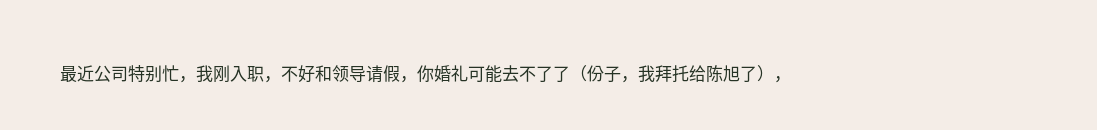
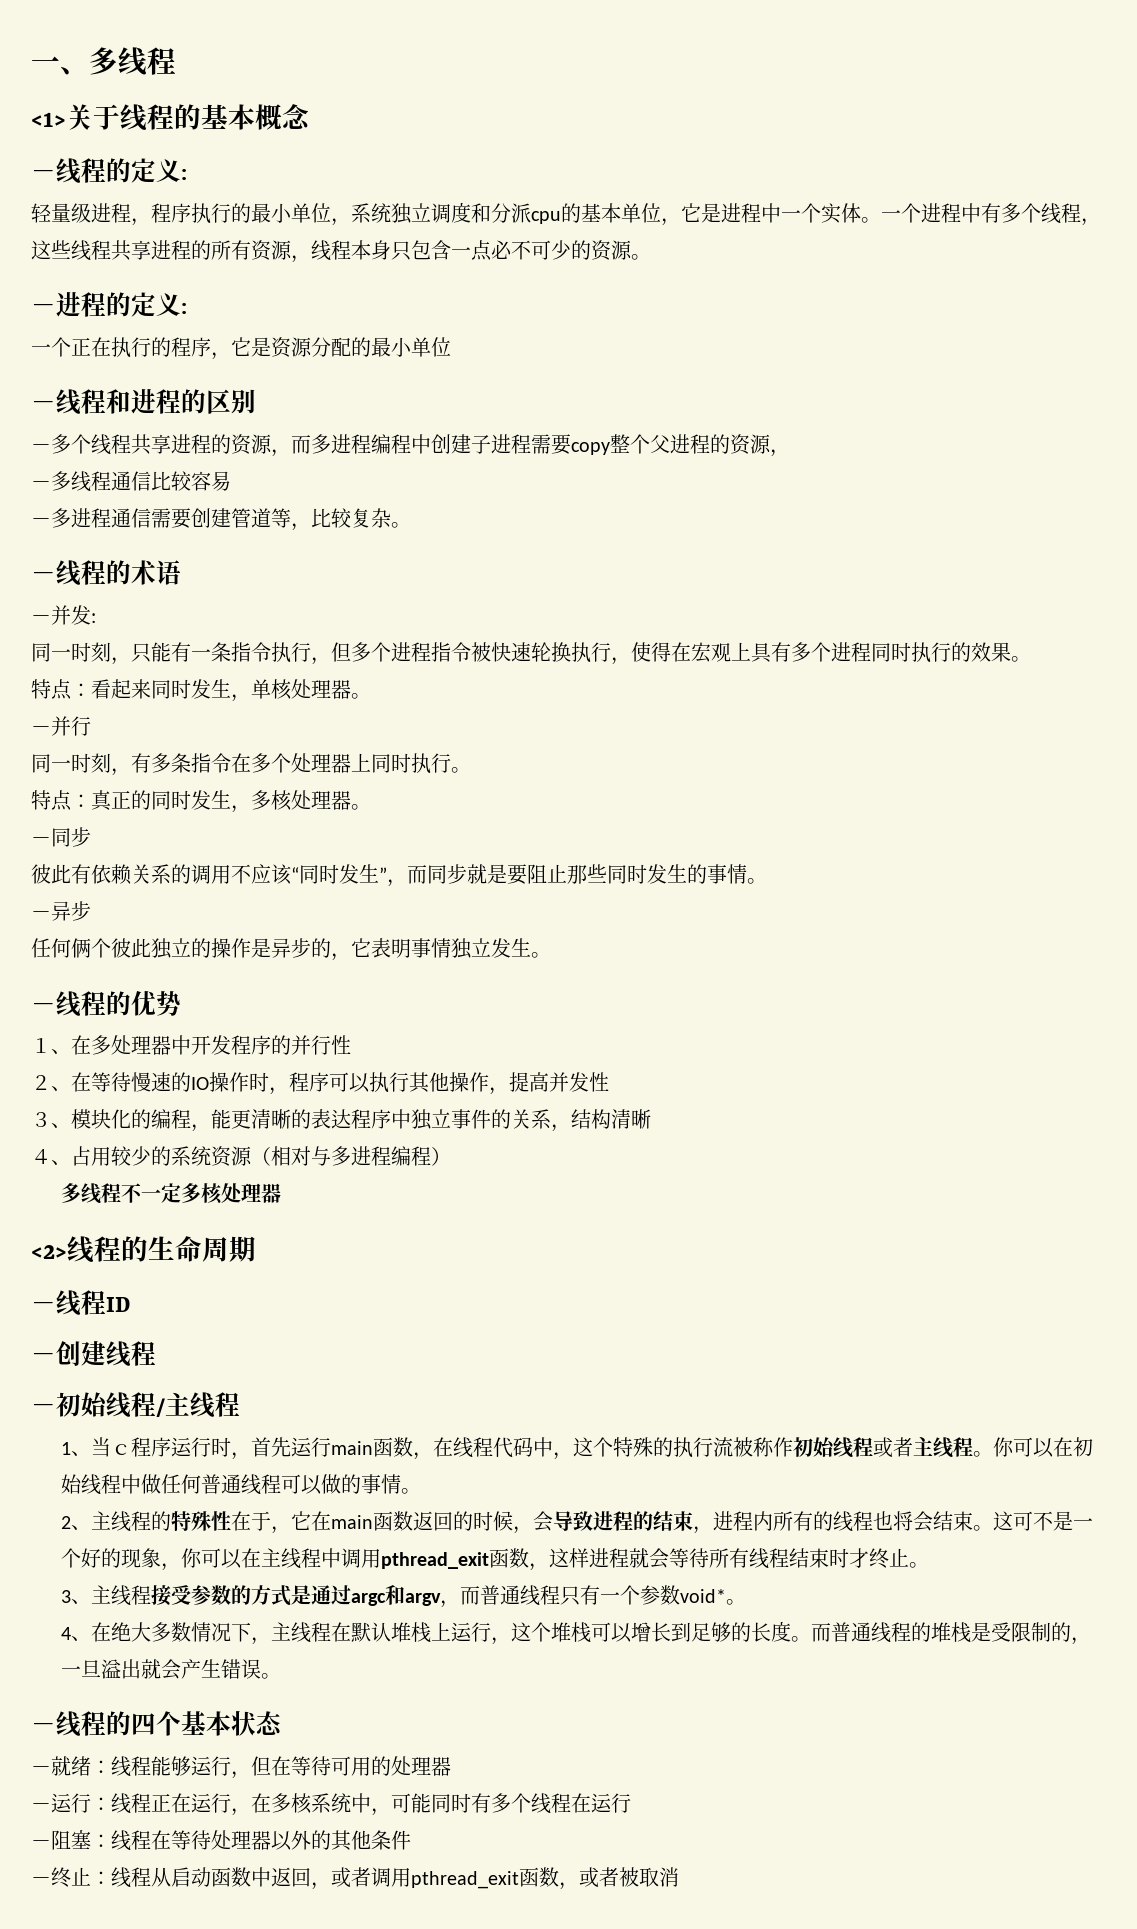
[60,65,791,83] 最近公司特别忙，我刚入职，不好和领导请假，你婚礼可能去不了了（份子，我拜托给陈旭了）， -> [31,47,176,76] [31,104,311,131] [31,158,187,184] [31,202,1101,226] [31,240,651,263] [31,292,187,317] [31,337,451,360] [31,389,256,415] [31,434,790,457] [31,471,231,492] [31,508,411,531] [31,560,181,586] [31,605,96,625] [31,642,1031,665] [31,679,371,702] [31,716,91,736] [31,753,471,776] [31,790,371,813] [31,827,91,847] [31,864,767,887] [31,901,91,921] [31,938,551,961] [31,990,181,1017] [31,1035,351,1055] [31,1072,609,1095] [31,1109,651,1132] [31,1146,451,1167] [60,1183,281,1204] [31,1236,256,1263] [31,1290,130,1316] [31,1341,156,1367] [31,1392,240,1418] [60,1437,1093,1460] [60,1474,421,1495] [60,1511,1093,1534] [60,1548,929,1571] [60,1585,746,1608] [60,1621,1091,1645] [60,1659,281,1680] [31,1711,283,1737] [31,1756,451,1779] [31,1793,631,1816] [31,1830,411,1851] [31,1867,679,1890] 一、多线程 // <1>关于线程的基本概念 // －线程的定义: // 轻量级进程，程序执行的最小单位，系统独立调度和分派cpu的基本单位，它是进程中一个实体。一个进程中有多个线程，这些线程共享进程的所有资源，线程本身只包含一点必不可少的资源。 // －进程的定义: // 一个正在执行的程序，它是资源分配的最小单位 // －线程和进程的区别 // －多个线程共享进程的资源，而多进程编程中创建子进程需要copy整个父进程的资源， // －多线程通信比较容易 // －多进程通信需要创建管道等，比较复杂。 // －线程的术语 // －并发: // 同一时刻，只能有一条指令执行，但多个进程指令被快速轮换执行，使得在宏观上具有多个进程同时执行的效果。 // 特点：看起来同时发生，单核处理器。 // －并行 // 同一时刻，有多条指令在多个处理器上同时执行。 // 特点：真正的同时发生，多核处理器。 // －同步 // 彼此有依赖关系的调用不应该“同时发生”，而同步就是要阻止那些同时发生的事情。 // －异步 // 任何俩个彼此独立的操作是异步的，它表明事情独立发生。 // －线程的优势 // １、在多处理器中开发程序的并行性 // ２、在等待慢速的IO操作时，程序可以执行其他操作，提高并发性 // ３、模块化的编程，能更清晰的表达程序中独立事件的关系，结构清晰 // ４、占用较少的系统资源（相对与多进程编程） // 多线程不一定多核处理器 // <2>线程的生命周期 // －线程ID // －创建线程 // －初始线程/主线程 // 1、当ｃ程序运行时，首先运行main函数，在线程代码中，这个特殊的执行流被称作初始线程或者主线程。你可以在初始线程中做任何普通线程可以做的事情。 // 2、主线程的特殊性在于，它在main函数返回的时候，会导致进程的结束，进程内所有的线程也将会结束。这可不是一个好的现象，你可以在主线程中调用pthread_exit函数，这样进程就会等待所有线程结束时才终止。 // 3、主线程接受参数的方式是通过argc和argv，而普通线程只有一个参数void*。 // 4、在绝大多数情况下，主线程在默认堆栈上运行，这个堆栈可以增长到足够的长度。而普通线程的堆栈是受限制的，一旦溢出就会产生错误。 // －线程的四个基本状态 // －就绪：线程能够运行，但在等待可用的处理器 // －运行：线程正在运行，在多核系统中，可能同时有多个线程在运行 // －阻塞：线程在等待处理器以外的其他条件 // －终止：线程从启动函数中返回，或者调用pthread_exit函数，或者被取消

